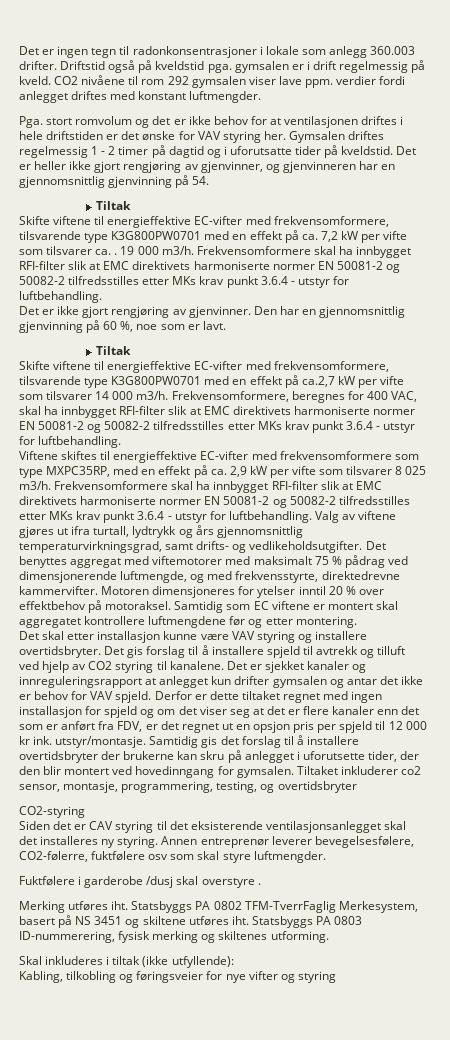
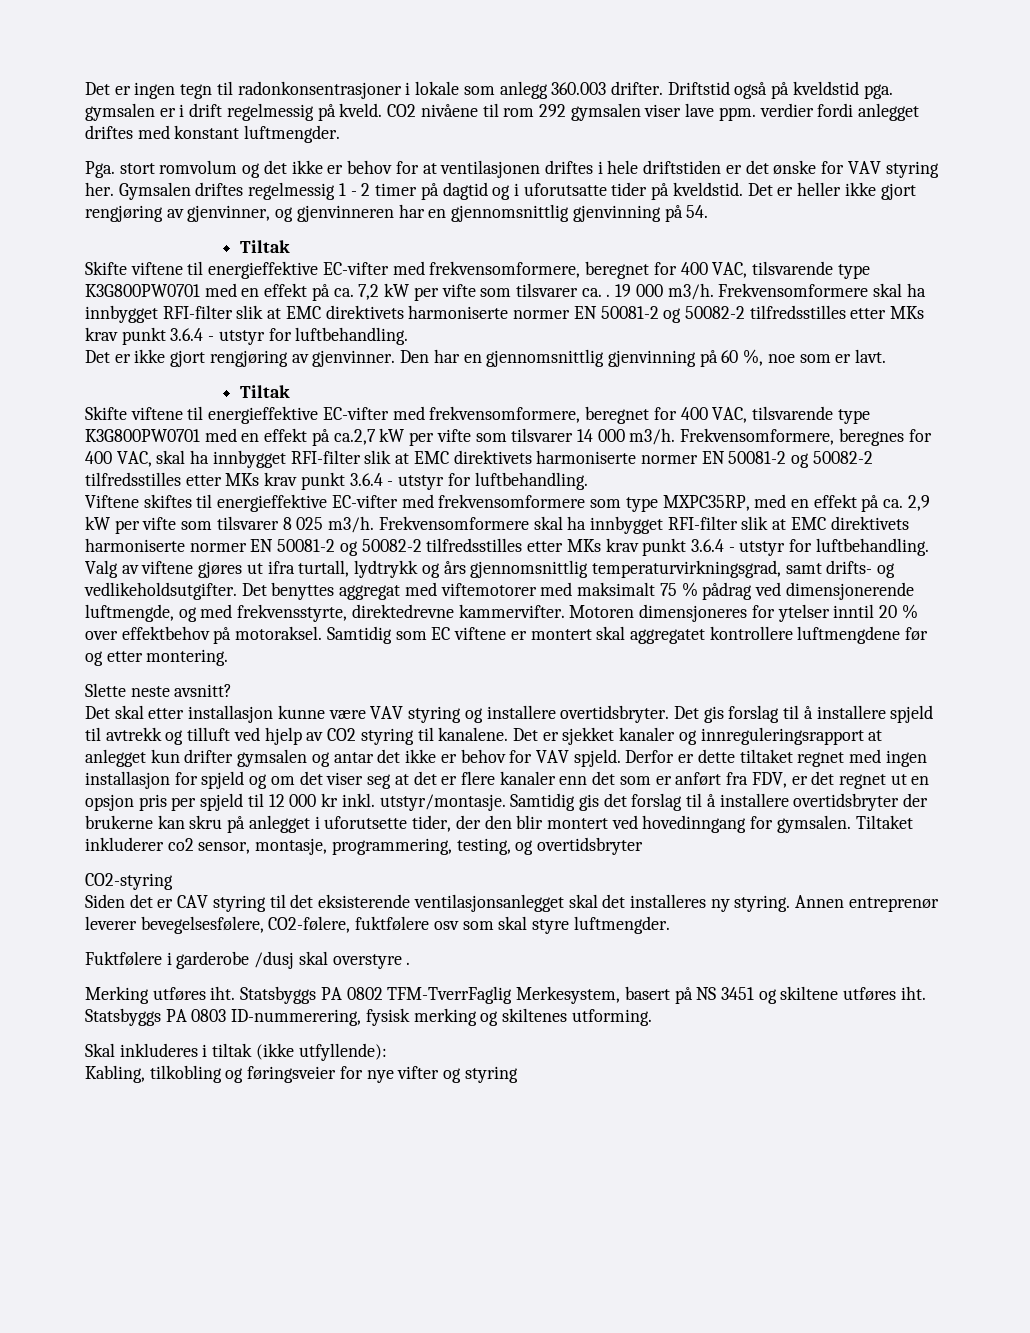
[173,116,211,125] er ikke -> [291,160,344,174] ikke er
(389, 221) none -> [585,261,748,279] beregnet for 400 VAC,
(389, 366) none -> [585,406,748,424] beregnet for 400 VAC,
(357, 622) none -> [85,683,233,697] // Slette neste avsnitt?
[33,736,53,745] ink. -> [341,793,375,807] inkl.
[19,851,88,862] CO2-følerre, -> [268,916,351,933] CO2-følere,

